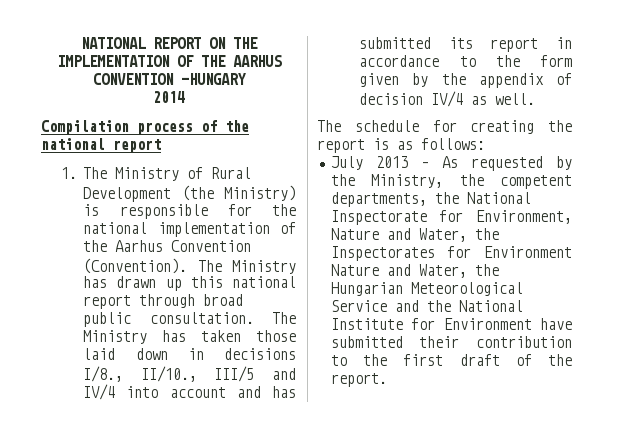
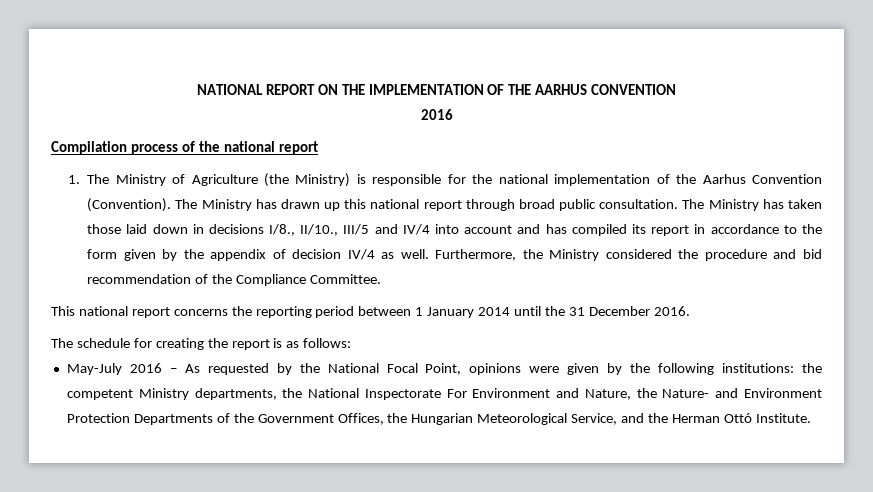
[180,73,246,85] [152,91,185,103] -HUNGARY // 2014 -> [420,109,453,120] // 2016
[211,167,252,179] [83,187,172,202] Rural Development -> [191,174,258,186] Agriculture
[359,37,432,49] submitted -> [571,224,627,236] compiled
(536, 99) none -> [435,249,822,261] [87,274,381,286] [51,306,690,318] Furthermore, the Ministry considered the procedure and bid recommendation of the Compliance Committee. // This national report concerns the reporting period between 1 January 2014 until the 31 December 2016.
[330,156,408,170] July 2013 -> [66,363,162,375] May-July 2016
[371,174,444,188] Ministry, -> [327,363,795,375] National Focal Point, opinions were given by the following institutions:
(572, 182) none -> [138,388,189,400] Ministry
[439,210,572,224] [330,228,499,242] [330,246,572,261] [330,264,467,278] for Environment, Nature and Water, the Inspectorates for Environment Nature and Water, -> [446,388,823,400] [66,413,384,425] For Environment and Nature, the Nature- and Environment Protection Departments of the Government Offices,
[330,300,387,312] Service -> [571,413,618,425] Service,
[458,300,523,312] [330,318,572,330] [330,336,572,348] [330,354,572,366] [330,373,387,387] National Institute for Environment have submitted their contribution to the first draft of the report. -> [671,413,811,423] Herman Ottó Institute.

